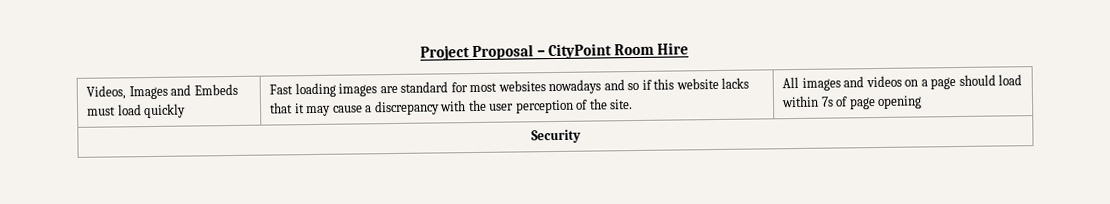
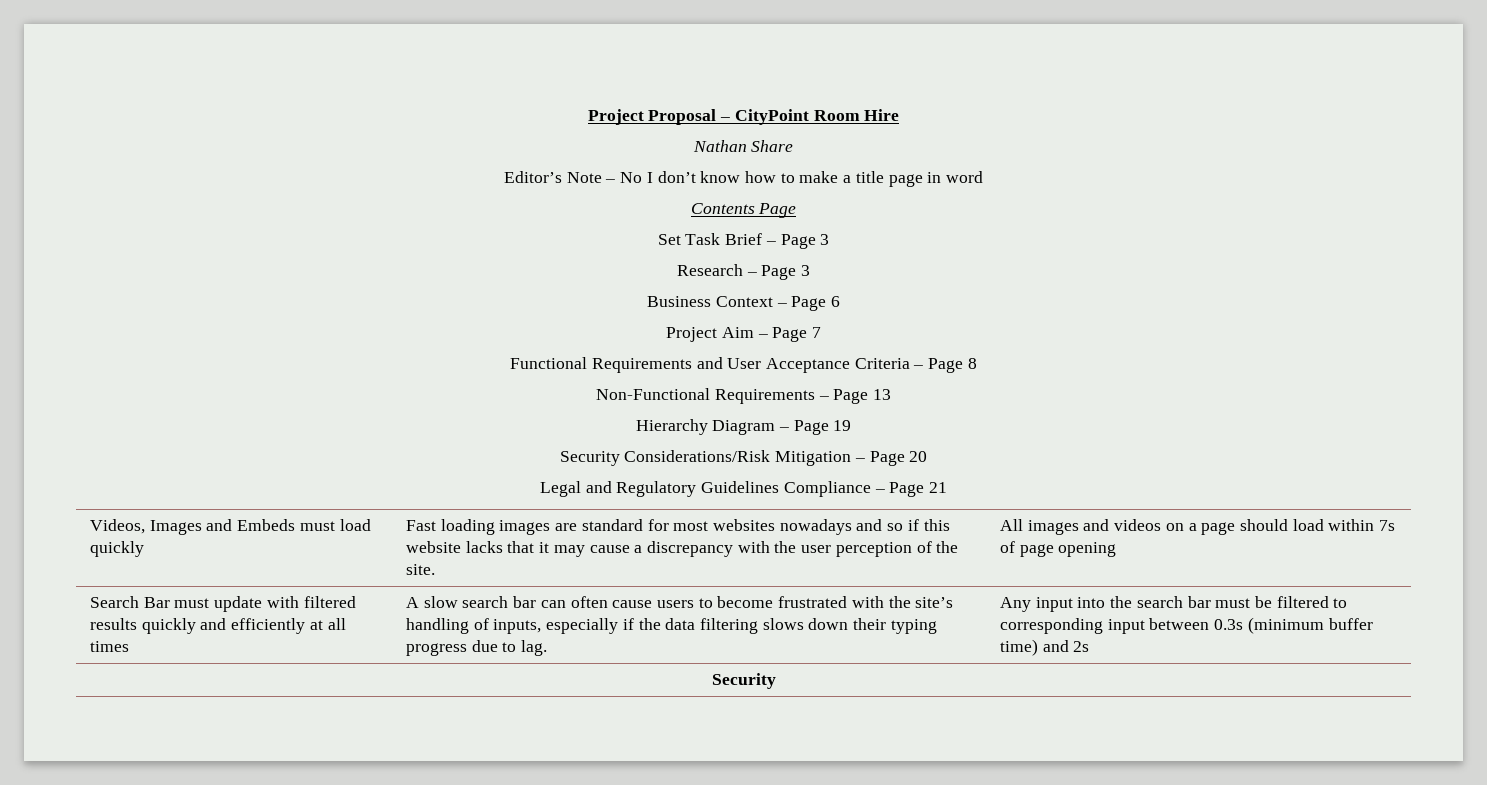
(690, 48) none -> [692,140,794,152] [503,171,984,187] [690,203,797,218] [657,233,830,249] [676,264,811,280] [647,296,840,311] [666,327,821,342] [510,357,977,373] [596,388,891,404] [635,419,852,435] [559,450,928,466] [539,481,948,497] // Nathan Share // Editor’s Note – No I don’t know how to make a title page in word // Contents Page // Set Task Brief – Page 3 // Research – Page 3 // Business Context – Page 6 // Project Aim – Page 7 // Functional Requirements and User Acceptance Criteria – Page 8 // Non-Functional Requirements – Page 13 // Hierarchy Diagram – Page 19 // Security Considerations/Risk Mitigation – Page 20 // Legal and Regulatory Guidelines Compliance – Page 21
(923, 102) none -> [89,596,356,612] [89,618,346,634] [89,641,129,652] [405,596,954,608] [405,618,937,634] [405,640,548,656] [999,596,1348,612] [999,617,1373,634] [999,639,1090,656] // Search Bar must update with filtered results quickly and efficiently at all times | A slow search bar can often cause users to become frustrated with the site’s handling of inputs, especially if the data filtering slows down their typing progress due to lag. | Any input into the search bar must be filtered to corresponding input between 0.3s (minimum buffer time) and 2s

